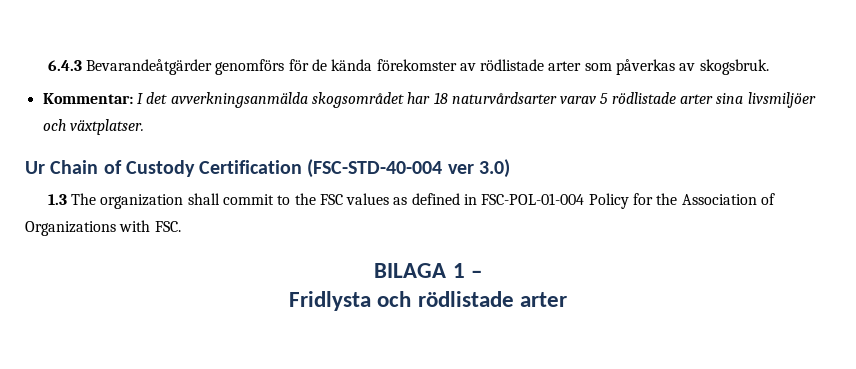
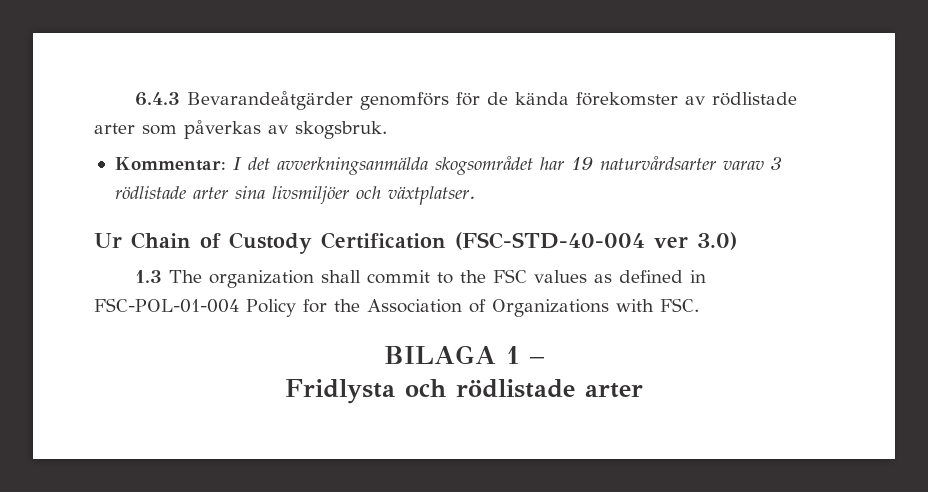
[433,92,448,104] 18 -> [570,157,593,170] 19
[600,93,609,104] 5 -> [770,157,782,170] 3

